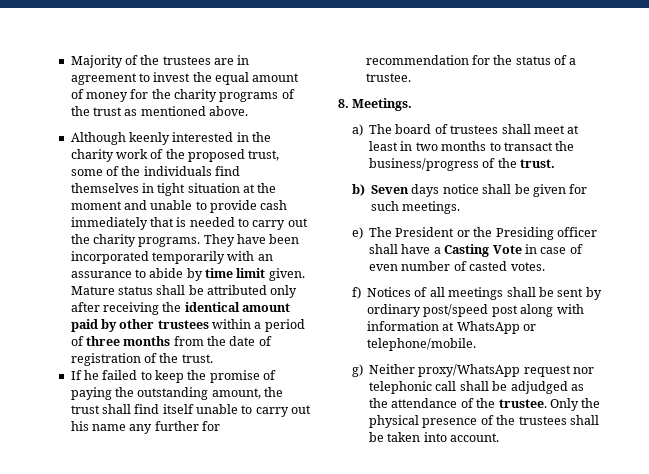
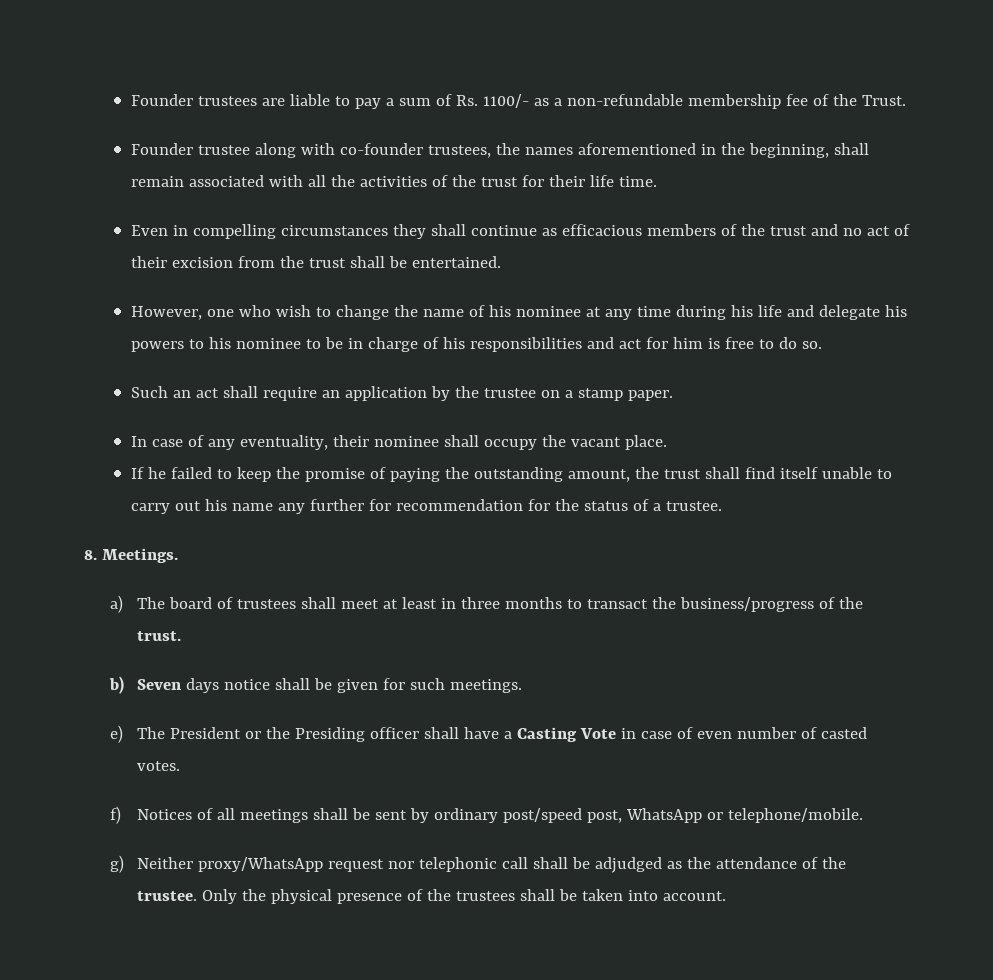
[70,55,250,68] [70,72,300,85] [70,89,295,102] [70,106,249,116] [70,132,272,145] [70,149,280,162] [70,166,241,176] [70,183,277,196] [70,200,288,213] [70,217,308,230] [70,234,300,247] [70,251,273,264] [70,268,305,281] [70,285,298,298] [70,302,291,315] [70,319,305,332] [70,336,272,346] [70,353,213,366] Majority of the trustees are in agreement to invest the equal amount of money for the charity programs of the trust as mentioned above. // Although keenly interested in the charity work of the proposed trust, some of the individuals find themselves in tight situation at the moment and unable to provide cash immediately that is needed to carry out the charity programs. They have been incorporated temporarily with an assurance to abide by time limit given. Mature status shall be attributed only after receiving the identical amount paid by other trustees within a period of three months from the date of registration of the trust. -> [130,94,906,109] [130,143,869,158] [130,175,657,187] [130,224,910,239] [130,256,501,268] [130,305,907,320] [130,337,822,352] [130,386,673,401] [130,435,667,450] Founder trustees are liable to pay a sum of Rs. 1100/- as a non-refundable membership fee of the Trust. // Founder trustee along with co-founder trustees, the names aforementioned in the beginning, shall remain associated with all the activities of the trust for their life time. // Even in compelling circumstances they shall continue as efficacious members of the trust and no act of their excision from the trust shall be entertained. // However, one who wish to change the name of his nominee at any time during his life and delegate his powers to his nominee to be in charge of his responsibilities and act for him is free to do so. // Such an act shall require an application by the trustee on a stamp paper. // In case of any eventuality, their nominee shall occupy the vacant place.
[415,142,438,151] two -> [460,597,500,609] three
[491,304,584,317] [367,321,455,331] post along with information at -> [586,810,622,823] post,

